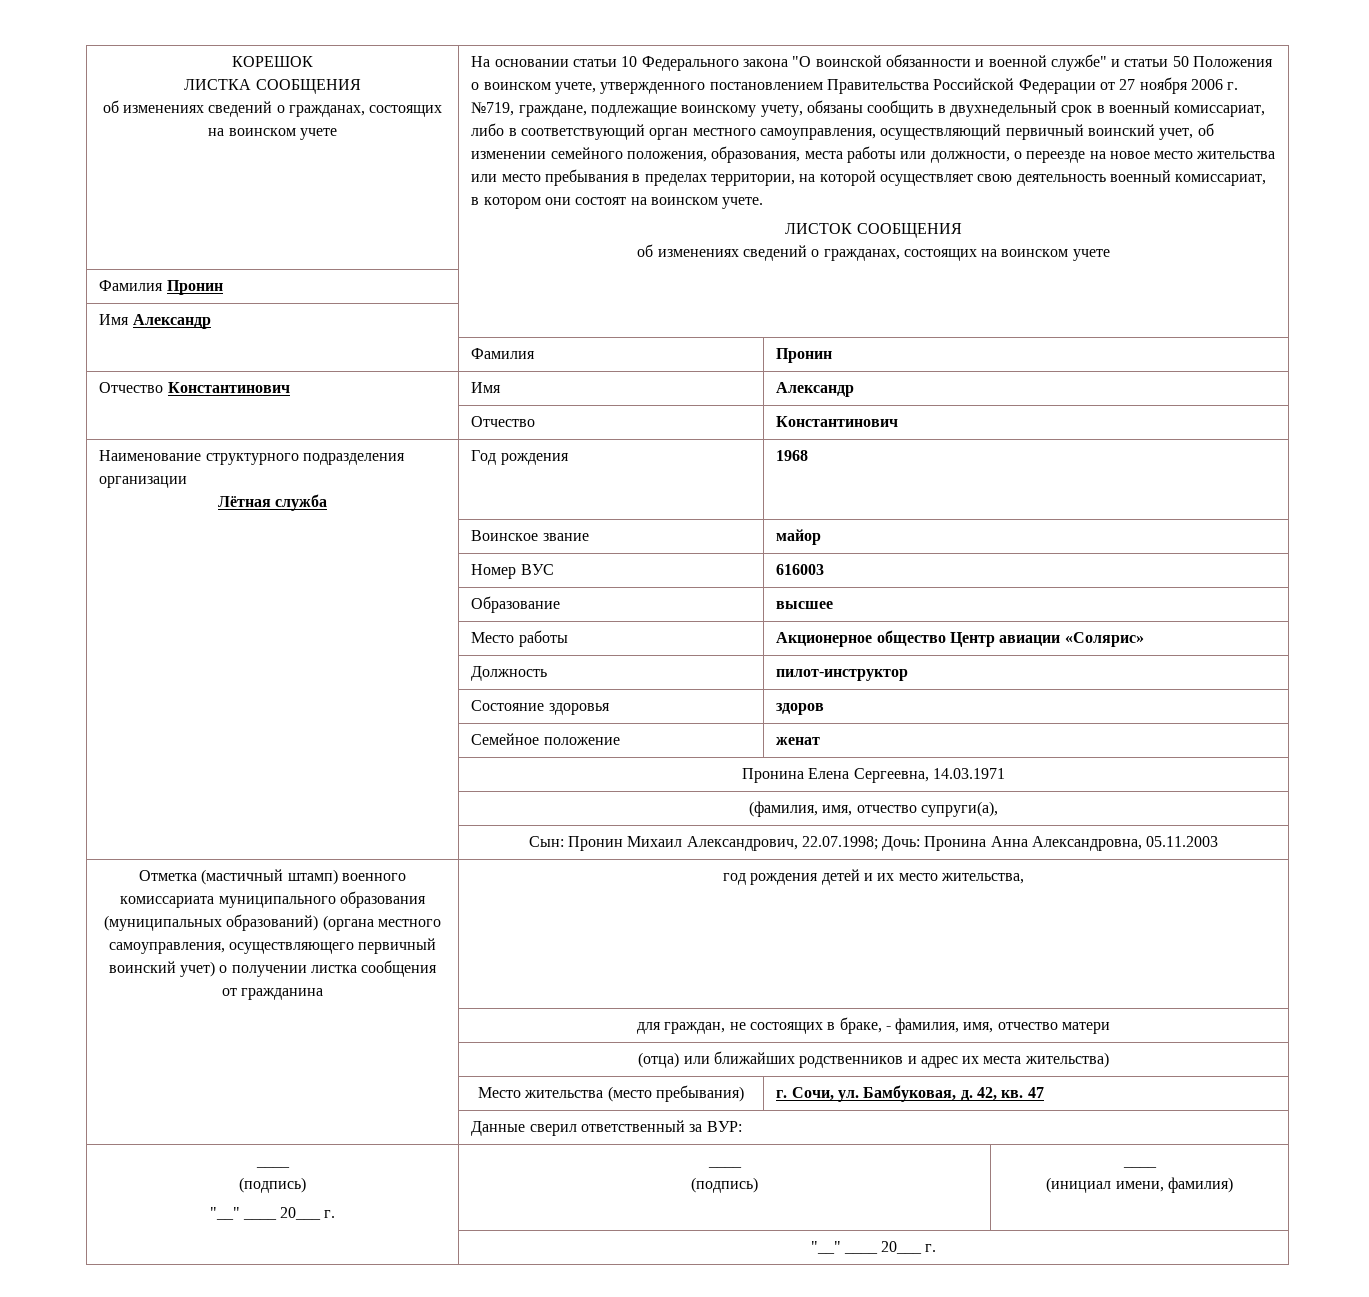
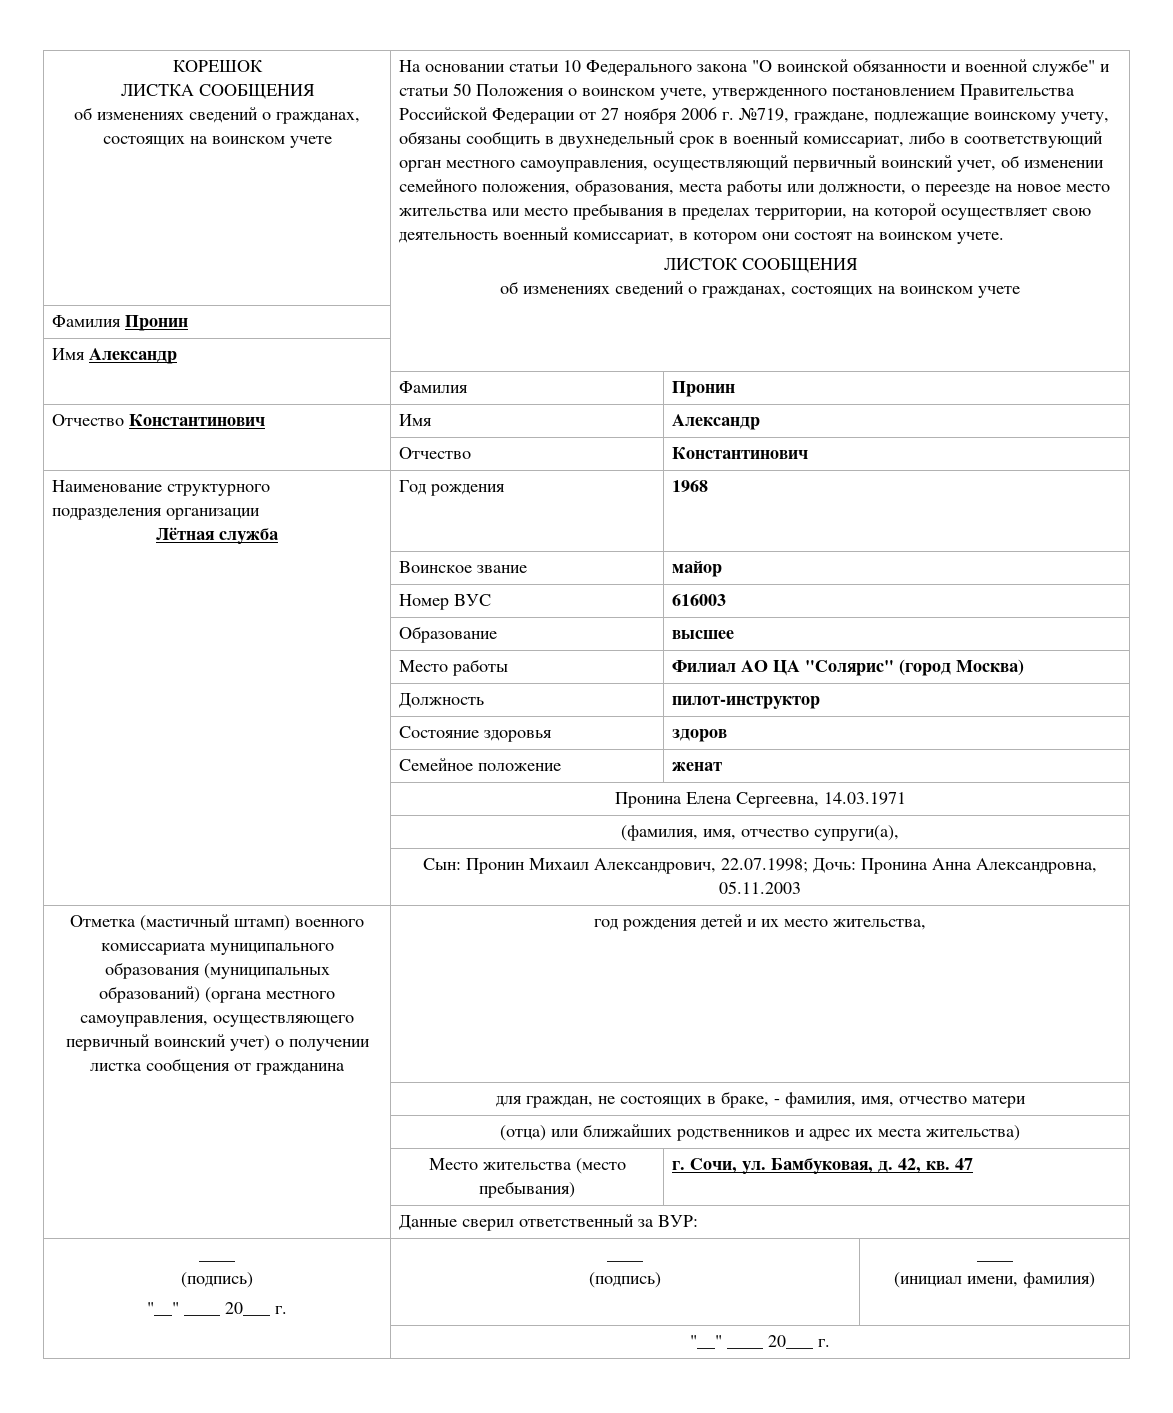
[776,630,1144,647] Акционерное общество Центр авиации «Солярис» -> [672,659,1025,676] Филиал АО ЦА "Солярис" (город Москва)

